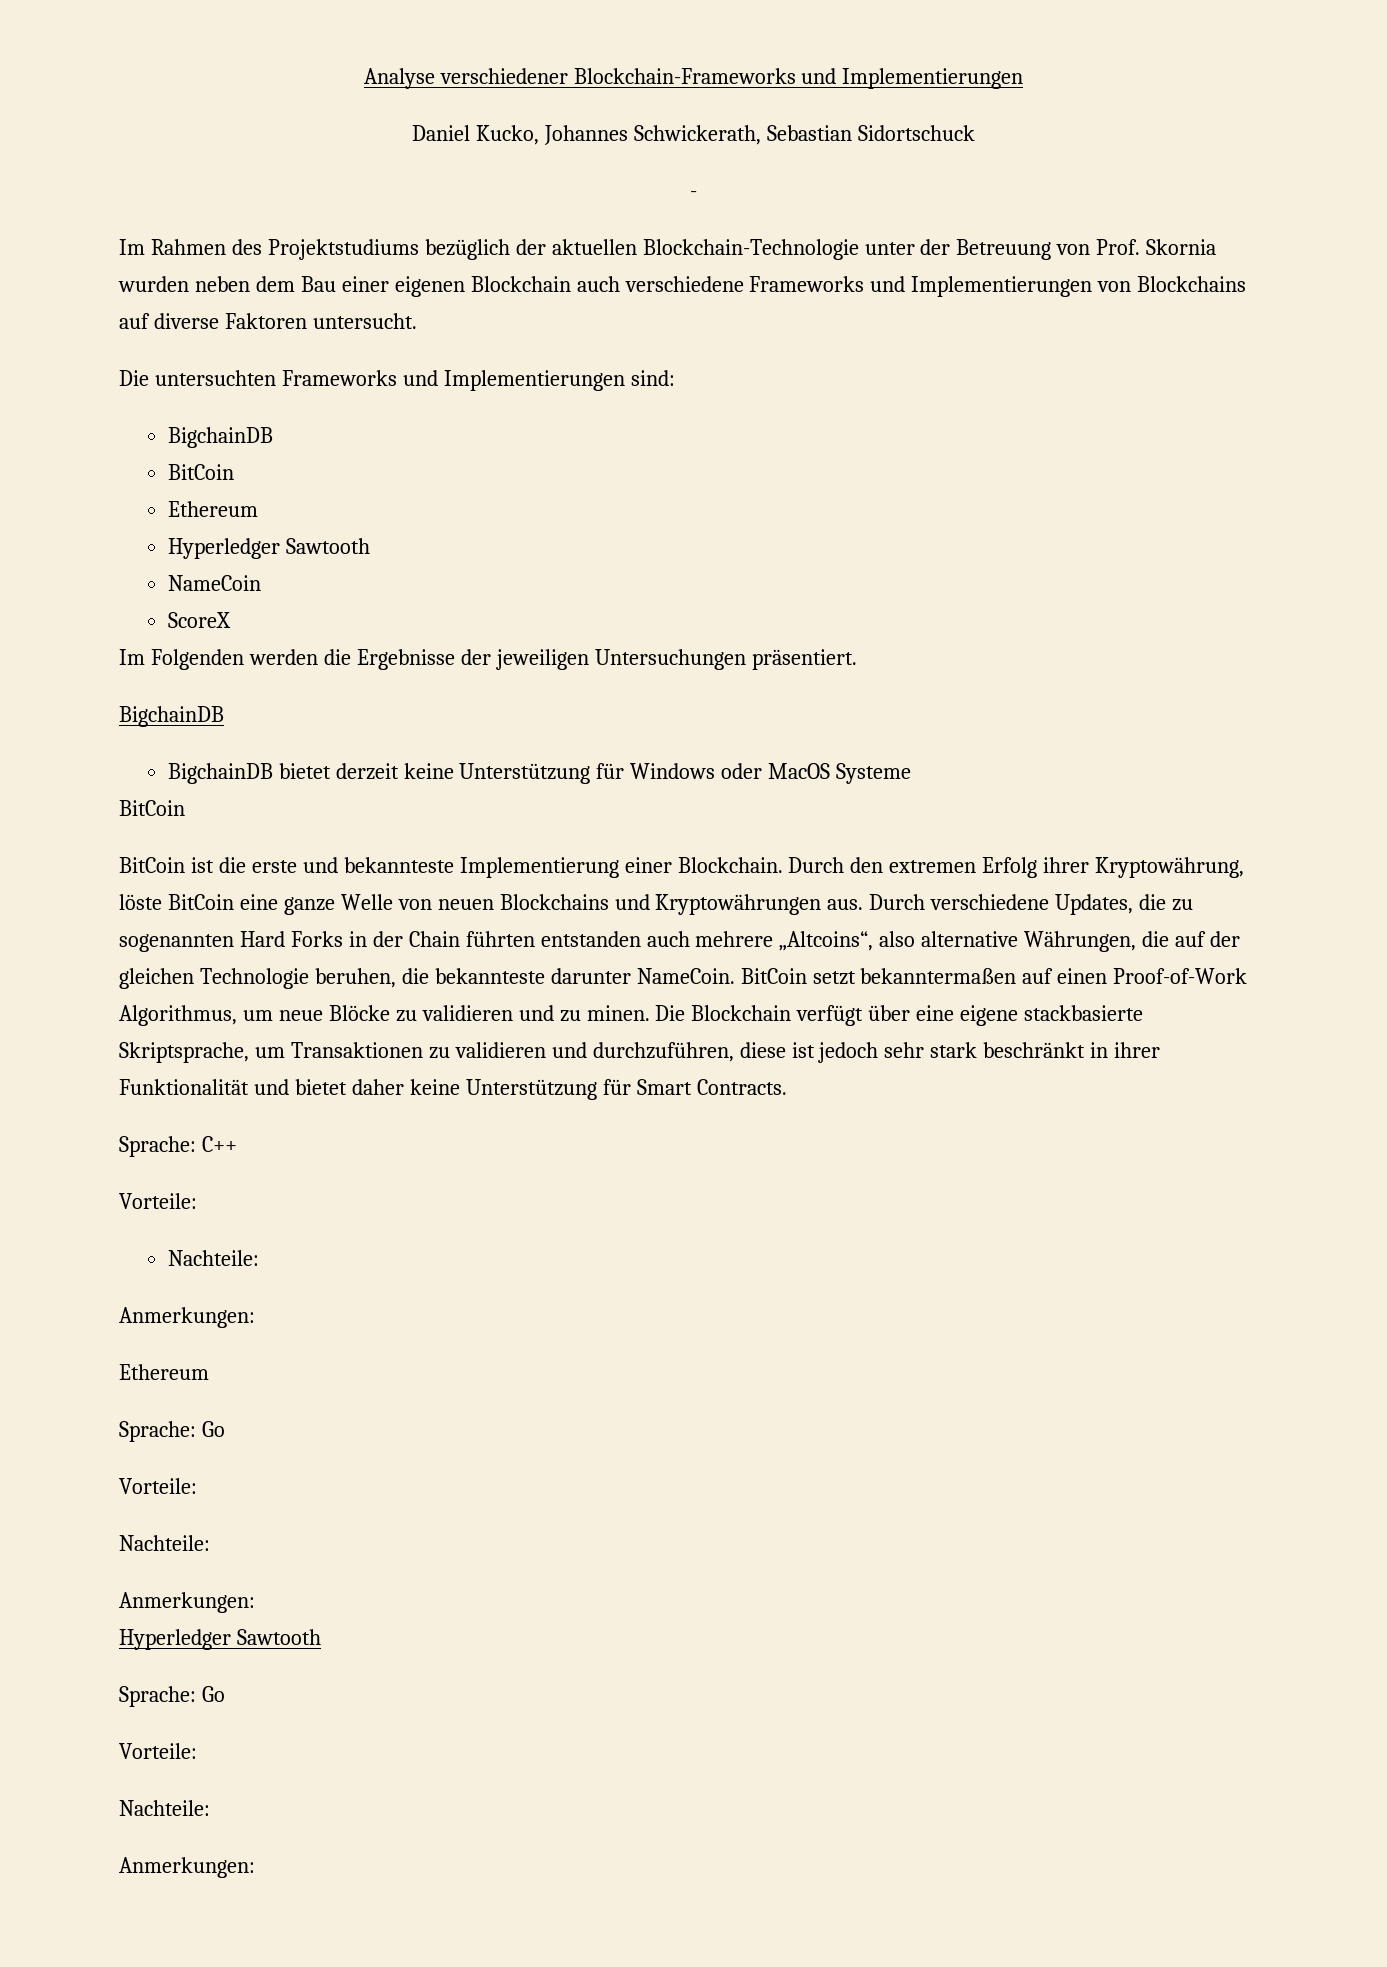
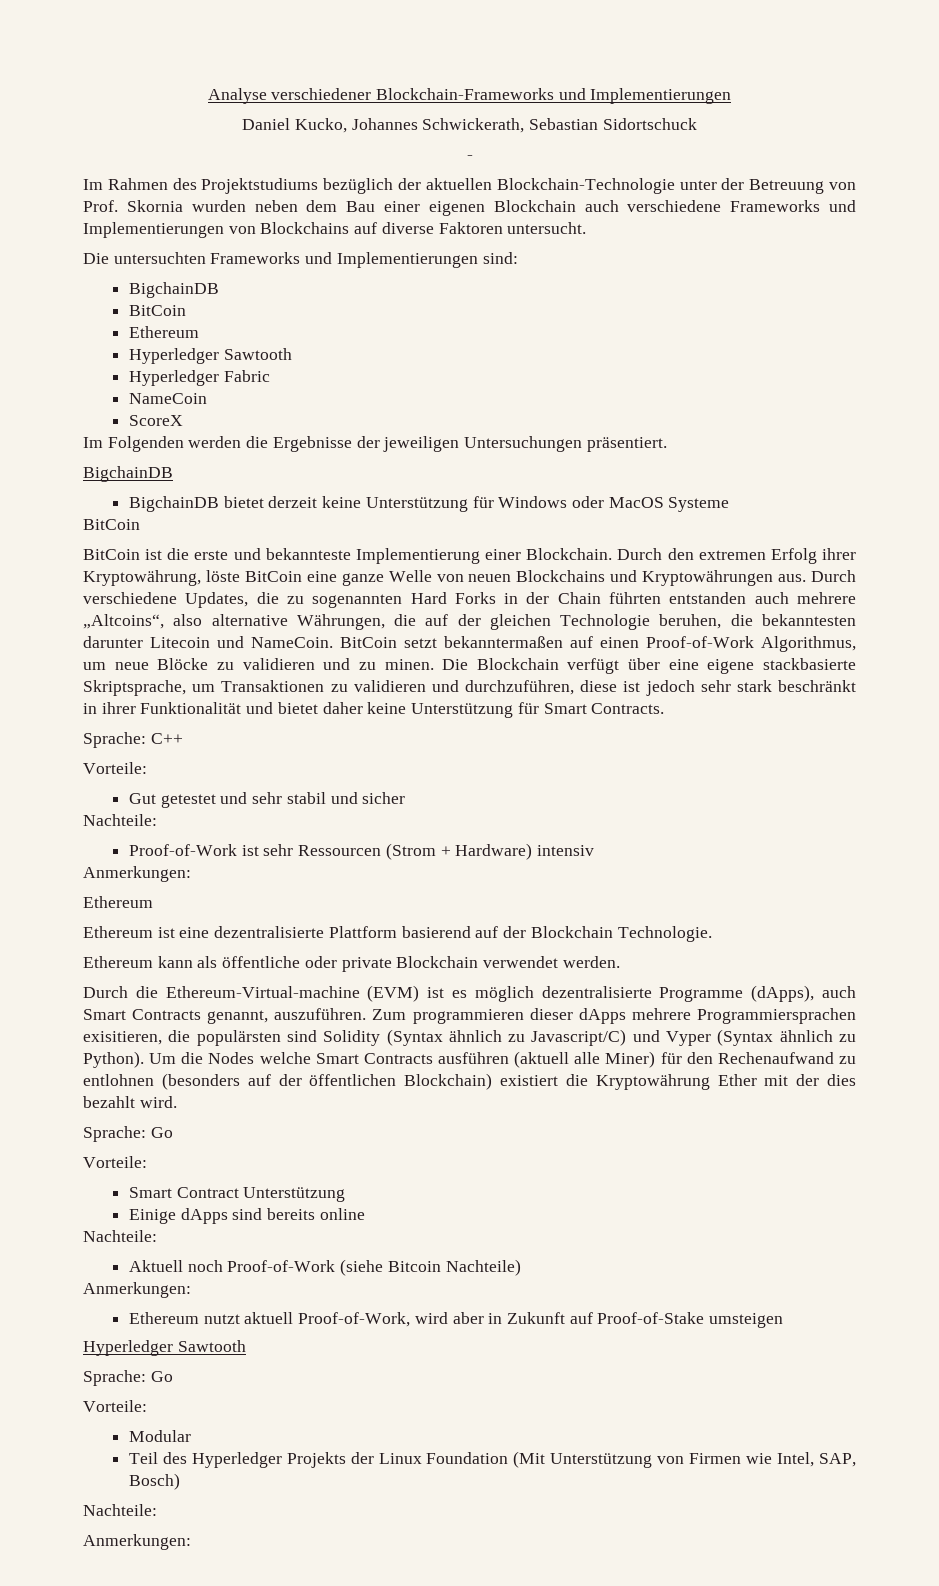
(370, 546) none -> [128,370,270,386] // Hyperledger Fabric
[434,968,631,984] bekannteste darunter -> [761,614,856,626] [83,636,244,648] bekanntesten darunter Litecoin und
[167,1250,259,1266] [119,1307,255,1328] [119,1364,209,1380] [119,1421,225,1442] [119,1478,197,1494] [119,1535,210,1551] [119,1592,255,1613] Nachteile: // Anmerkungen: // Ethereum // Sprache: Go // Vorteile: // Nachteile: // Anmerkungen: -> [128,792,406,808] [83,814,157,826] [128,843,594,860] [83,866,191,882] [83,896,153,908] [83,926,712,942] [83,956,620,972] [83,985,856,1002] [83,1008,856,1024] [83,1029,856,1046] [83,1051,856,1068] [83,1073,857,1090] [83,1096,177,1108] [83,1126,173,1142] [83,1156,147,1168] [128,1187,346,1202] [128,1208,365,1224] [83,1230,157,1242] [128,1259,521,1276] [83,1282,191,1298] [128,1312,784,1328] Gut getestet und sehr stabil und sicher // Nachteile: // Proof-of-Work ist sehr Ressourcen (Strom + Hardware) intensiv // Anmerkungen: // Ethereum // Ethereum ist eine dezentralisierte Plattform basierend auf der Blockchain Technologie. // Ethereum kann als öffentliche oder private Blockchain verwendet werden. // Durch die Ethereum-Virtual-machine (EVM) ist es möglich dezentralisierte Programme (dApps), auch Smart Contracts genannt, auszuführen. Zum programmieren dieser dApps mehrere Programmiersprachen exisitieren, die populärsten sind Solidity (Syntax ähnlich zu Javascript/C) und Vyper (Syntax ähnlich zu Python). Um die Nodes welche Smart Contracts ausführen (aktuell alle Miner) für den Rechenaufwand zu entlohnen (besonders auf der öffentlichen Blockchain) existiert die Kryptowährung Ether mit der dies bezahlt wird. // Sprache: Go // Vorteile: // Smart Contract Unterstützung // Einige dApps sind bereits online // Nachteile: // Aktuell noch Proof-of-Work (siehe Bitcoin Nachteile) // Anmerkungen: // Ethereum nutzt aktuell Proof-of-Work, wird aber in Zukunft auf Proof-of-Stake umsteigen
(197, 1751) none -> [128,1430,191,1442] [128,1451,857,1468] [128,1473,180,1490] // Modular // Teil des Hyperledger Projekts der Linux Foundation (Mit Unterstützung von Firmen wie Intel, SAP, Bosch)

